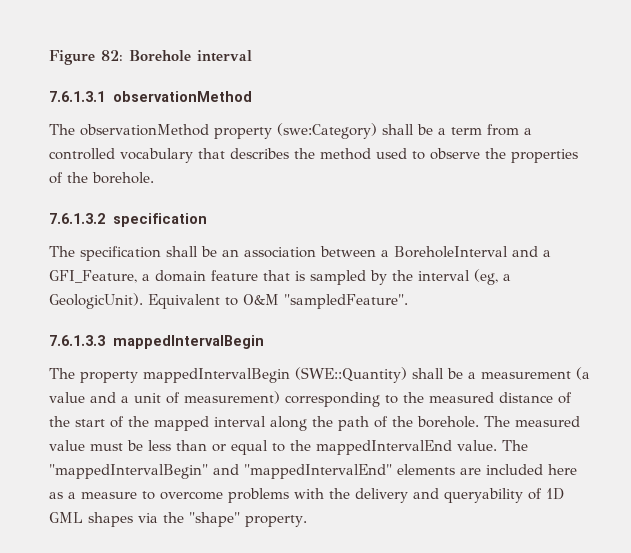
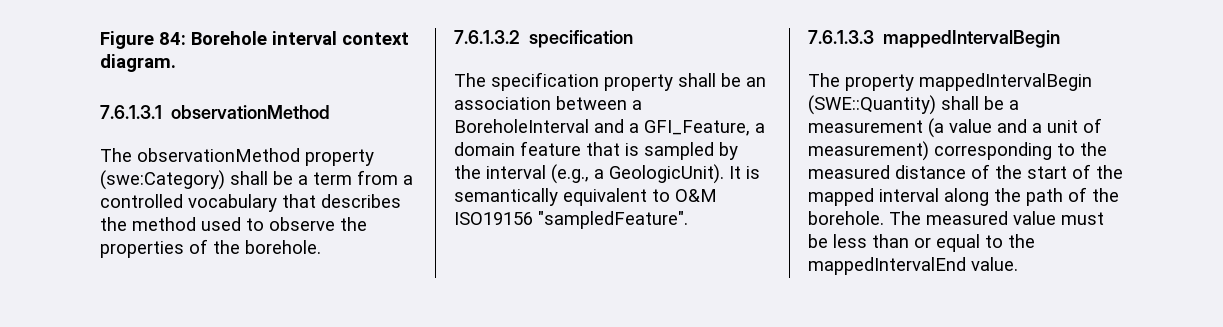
[101,50,123,61] 82: -> [159,32,186,45] 84:
(252, 56) none -> [342,32,409,45] [100,54,176,72] context diagram.
(161, 253) none -> [604,74,673,91] property
[474,269,498,285] (eg, -> [551,164,589,184] (e.g.,
[148,294,220,309] Equivalent -> [729,166,760,179] [454,188,647,206] It is semantically equivalent
(279, 299) none -> [454,212,533,225] ISO19156
[502,440,528,451] [49,464,577,479] [49,488,564,503] [49,512,307,527] The "mappedIntervalBegin" and "mappedIntervalEnd" elements are included here as a measure to overcome problems with the delivery and queryability of 1D GML shapes via the "shape" property. -> (1018, 264) none

